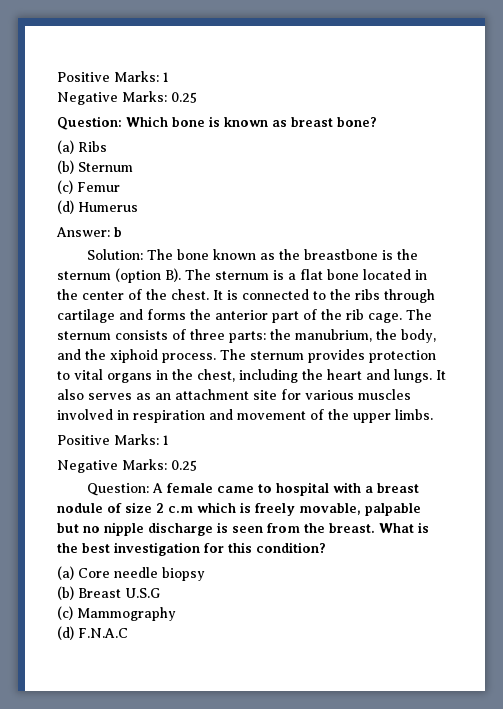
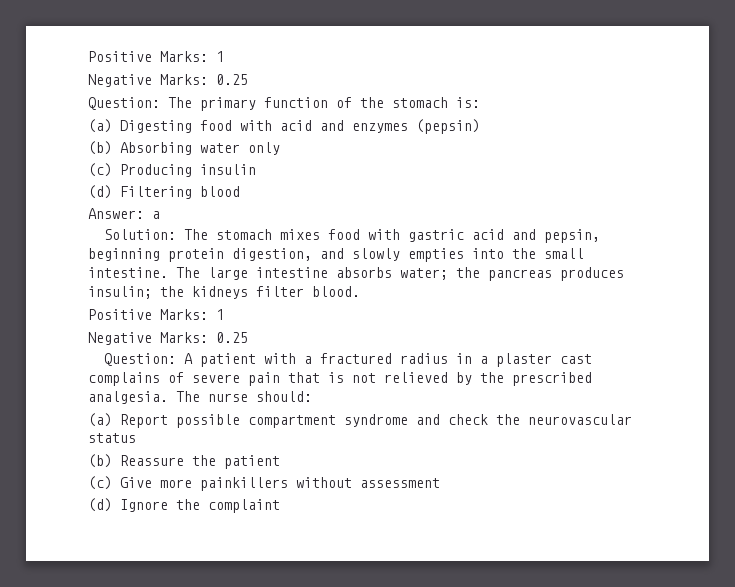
[57,71,169,82] [57,91,197,105] [57,116,377,130] [57,140,107,154] [57,160,133,174] [57,180,120,194] [57,200,138,214] Positive Marks: 1 // Negative Marks: 0.25 // Question: Which bone is known as breast bone? // (a) Ribs // (b) Sternum // (c) Femur // (d) Humerus -> [88,51,224,62] [88,74,248,87] [88,97,480,111] [88,119,480,134] [88,141,280,155] [88,163,256,177] [88,185,240,199] Positive Marks: 1 // Negative Marks: 0.25 // Question: The primary function of the stomach is: // (a) Digesting food with acid and enzymes (pepsin) // (b) Absorbing water only // (c) Producing insulin // (d) Filtering blood
[114,227,122,237] b -> [152,211,160,219] a
[177,249,419,260] [57,268,427,283] [57,289,435,303] [57,309,432,323] [57,329,436,343] [57,349,436,363] [57,369,446,383] [57,389,411,400] [57,409,433,423] bone known as the breastbone is the sternum (option B). The sternum is a flat bone located in the center of the chest. It is connected to the ribs through cartilage and forms the anterior part of the rib cage. The sternum consists of three parts: the manubrium, the body, and the xiphoid process. The sternum provides protection to vital organs in the chest, including the heart and lungs. It also serves as an attachment site for various muscles involved in respiration and movement of the upper limbs. -> [216,229,601,243] [88,248,584,262] [88,267,624,281] [88,286,360,299] stomach mixes food with gastric acid and pepsin, beginning protein digestion, and slowly empties into the small intestine. The large intestine absorbs water; the pancreas produces insulin; the kidneys filter blood.
[167,482,420,496] [57,502,421,516] [57,522,429,536] [57,542,326,556] [57,566,205,581] [57,586,160,600] [57,606,176,621] [57,626,128,640] female came to hospital with a breast nodule of size 2 c.m which is freely movable, palpable but no nipple discharge is seen from the breast. What is the best investigation for this condition? // (a) Core needle biopsy // (b) Breast U.S.G // (c) Mammography // (d) F.N.A.C -> [200,353,593,367] [88,372,592,386] [88,391,312,404] [88,413,632,428] [88,433,136,443] [88,454,280,469] [88,476,440,491] [88,498,280,513] patient with a fractured radius in a plaster cast complains of severe pain that is not relieved by the prescribed analgesia. The nurse should: // (a) Report possible compartment syndrome and check the neurovascular status // (b) Reassure the patient // (c) Give more painkillers without assessment // (d) Ignore the complaint

